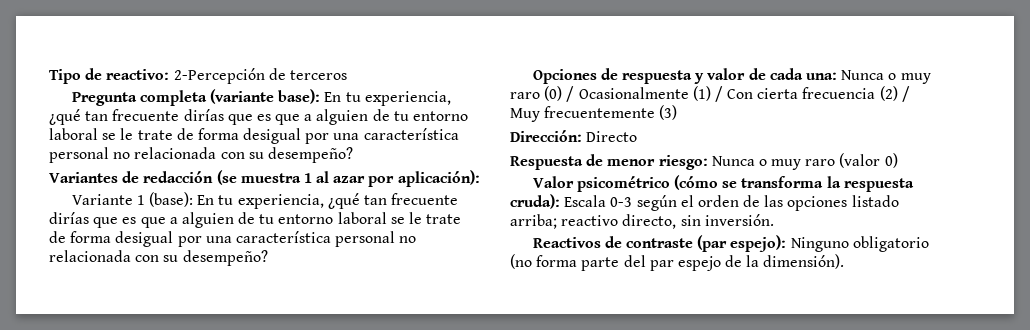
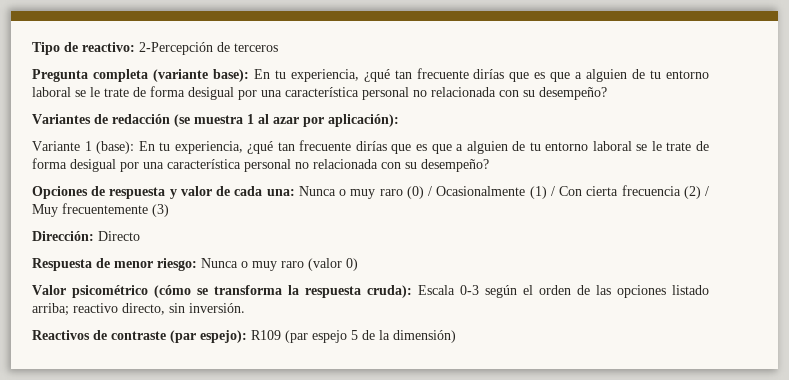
[790,236,929,252] [510,254,721,271] Ninguno obligatorio (no forma parte del par espejo -> [251,330,358,343] R109 (par espejo 5
[763,254,845,269] dimensión). -> [393,330,456,343] dimensión)

